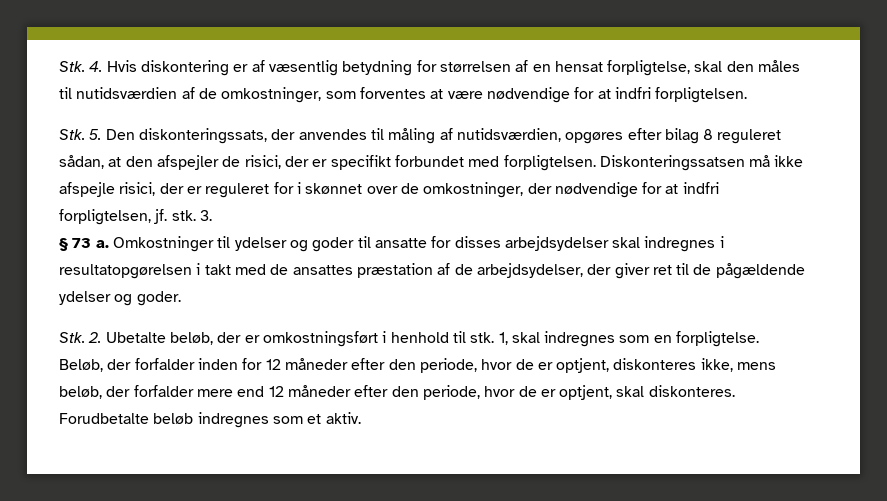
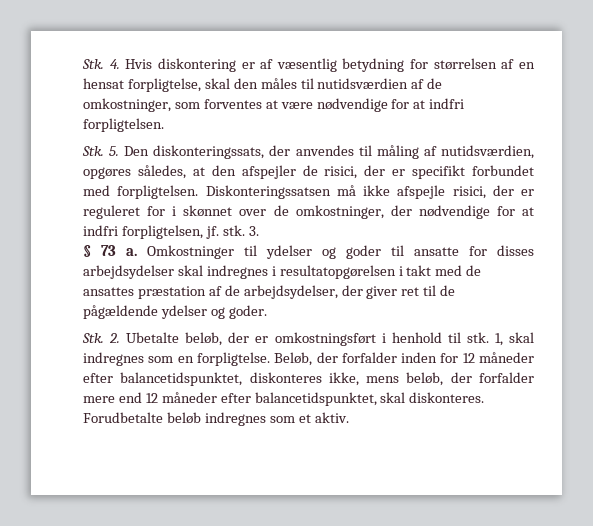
[627,128,782,144] [59,155,104,169] efter bilag 8 reguleret sådan, -> [137,165,186,179] således,
[388,358,610,373] den periode, hvor de er optjent, -> [120,372,243,386] balancetidspunktet,
[391,385,613,400] den periode, hvor de er optjent, -> [254,392,377,406] balancetidspunktet,

